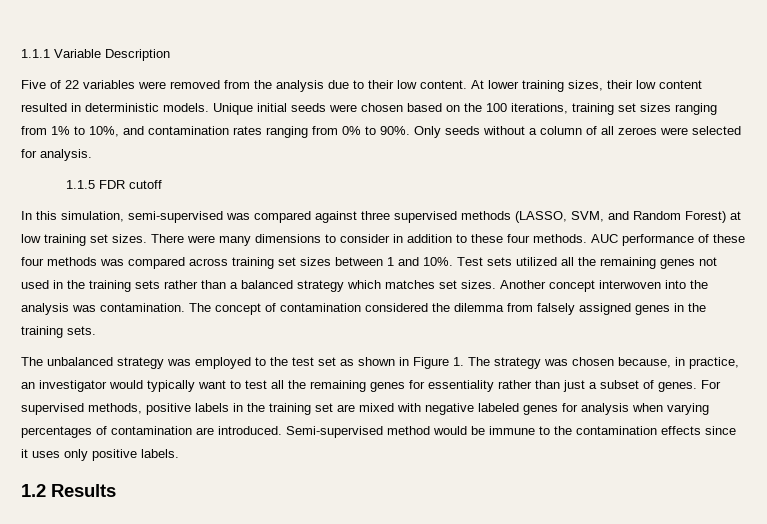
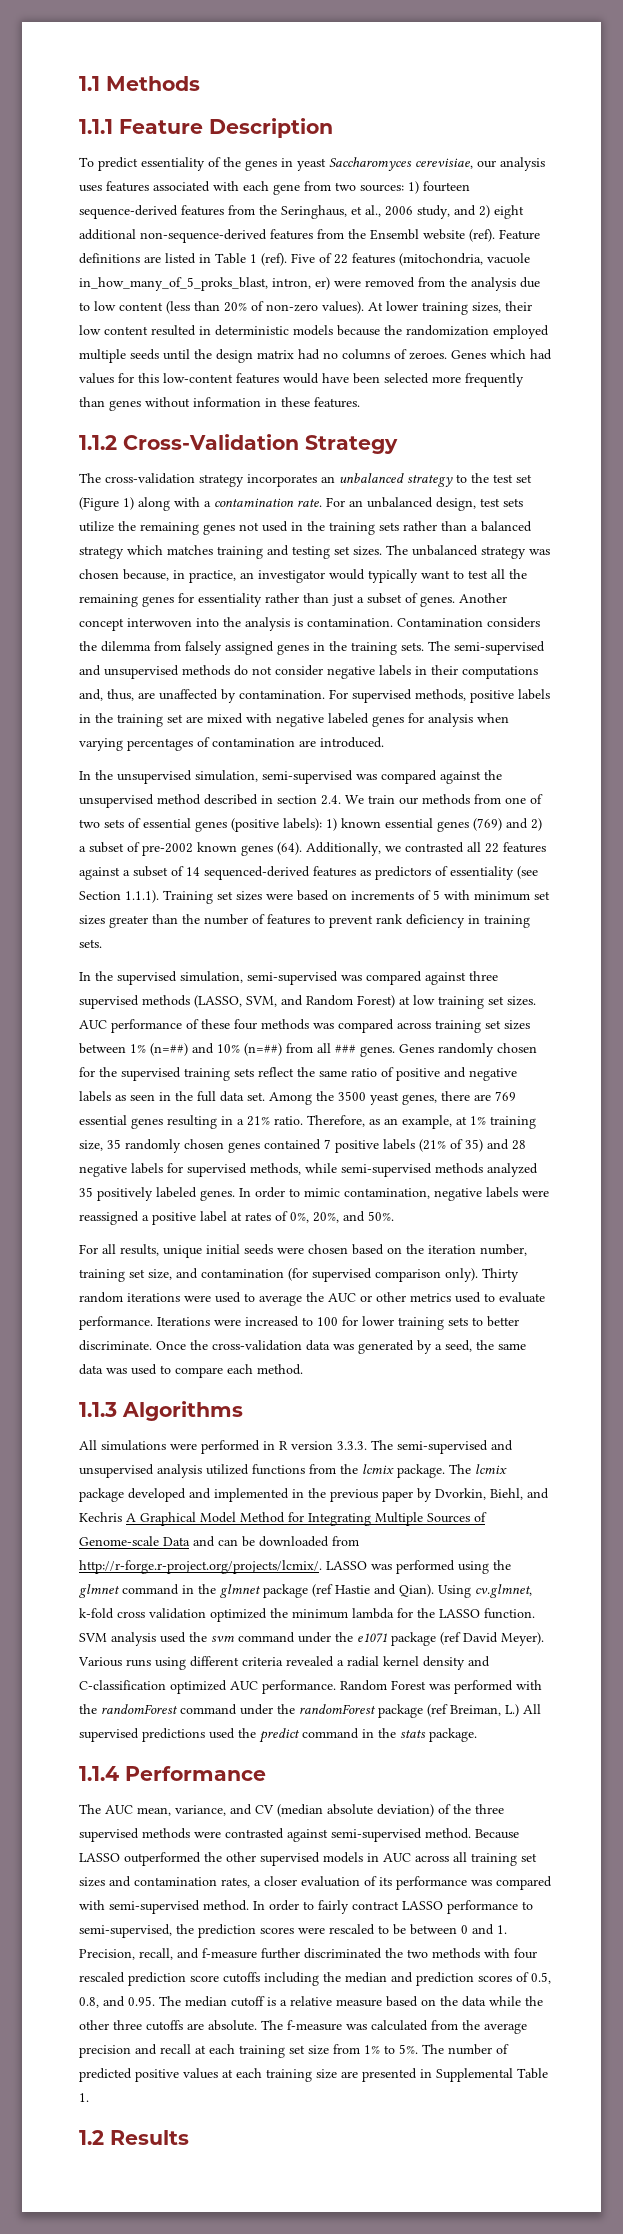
[21,49,170,61] [21,80,135,89] 1.1.1 Variable Description // Five of 22 variables -> [79,76,200,91] [79,118,333,138] [79,157,545,171] [79,181,470,195] [79,205,524,219] [79,229,540,243] [79,253,530,266] [79,277,330,291] 1.1 Methods // 1.1.1 Feature Description // To predict essentiality of the genes in yeast Saccharomyces cerevisiae, our analysis uses features associated with each gene from two sources: 1) fourteen sequence-derived features from the Seringhaus, et al., 2006 study, and 2) eight additional non-sequence-derived features from the Ensembl website (ref). Feature definitions are listed in Table 1 (ref). Five of 22 features (mitochondria, vacuole in_how_many_of_5_proks_blast, intron, er)
[368,80,467,89] their low content. -> [94,301,364,314] low content (less than 20% of non-zero values).
[163,103,717,115] [21,126,741,138] [21,149,92,161] [66,180,163,189] [21,211,741,223] [21,234,745,246] [21,257,574,269] models. Unique initial seeds were chosen based on the 100 iterations, training set sizes ranging from 1% to 10%, and contamination rates ranging from 0% to 90%. Only seeds without a column of all zeroes were selected for analysis. // 1.1.5 FDR cutoff // In this simulation, semi-supervised was compared against three supervised methods (LASSO, SVM, and Random Forest) at low training set sizes. There were many dimensions to consider in addition to these four methods. AUC performance of these four methods was compared across training set sizes between 1 and 10%. Test sets utilized all -> [293,325,549,339] [79,349,552,363] [79,373,524,387] [79,397,360,411] [79,434,398,454] [79,473,532,487] [79,497,523,511] [79,521,114,532] models because the randomization employed multiple seeds until the design matrix had no columns of zeroes. Genes which had values for this low-content features would have been selected more frequently than genes without information in these features. // 1.1.2 Cross-Validation Strategy // The cross-validation strategy incorporates an unbalanced strategy to the test set (Figure 1) along with a contamination rate. For an unbalanced design, test sets utilize
[439,280,708,292] [21,303,706,315] [21,326,96,338] [21,357,490,369] set sizes. Another concept interwoven into the analysis was contamination. The concept of contamination considered the dilemma from falsely assigned genes in the training sets. // The unbalanced strategy was employed to the test set as shown in Figure 1. The -> [217,545,478,559] training and testing set sizes. The unbalanced
(697, 387) none -> [459,593,507,603] [79,617,540,631] [79,641,545,655] [79,665,538,679] [79,689,325,703] Another concept interwoven into the analysis is contamination. Contamination considers the dilemma from falsely assigned genes in the training sets. The semi-supervised and unsupervised methods do not consider negative labels in their computations and, thus, are unaffected by contamination.
[286,426,736,438] [21,449,179,461] Semi-supervised method would be immune to the contamination effects since it uses only positive labels. -> [79,770,502,784] [79,794,543,808] [79,818,542,832] [79,842,546,856] [79,866,538,880] [79,890,550,904] [79,914,530,928] [79,939,102,948] [79,971,498,985] [79,995,536,1009] [79,1019,530,1033] [79,1043,537,1057] [79,1067,517,1081] [79,1091,516,1105] [79,1115,536,1129] [79,1139,526,1153] [79,1163,538,1177] [79,1187,549,1201] [79,1211,394,1225] [79,1244,527,1258] [79,1268,519,1282] [79,1292,545,1306] [79,1316,519,1330] [79,1340,526,1354] [79,1364,303,1378] [79,1401,243,1421] [79,1440,513,1454] [79,1464,507,1478] [79,1488,549,1502] [79,1512,487,1526] [79,1536,359,1547] [79,1560,511,1574] [79,1584,532,1598] [79,1608,535,1622] [79,1632,544,1646] [78,1656,490,1670] [79,1680,542,1694] [79,1704,541,1718] [79,1728,477,1743] [79,1766,266,1781] [79,1804,504,1817] [79,1828,519,1842] [79,1852,537,1866] [79,1876,552,1890] [79,1900,533,1914] [79,1924,507,1938] [79,1948,537,1960] [79,1972,551,1986] [79,1996,543,2008] [79,2020,527,2034] [79,2044,509,2058] [79,2068,548,2082] [79,2093,89,2102] // In the unsupervised simulation, semi-supervised was compared against the unsupervised method described in section 2.4. We train our methods from one of two sets of essential genes (positive labels): 1) known essential genes (769) and 2) a subset of pre-2002 known genes (64). Additionally, we contrasted all 22 features against a subset of 14 sequenced-derived features as predictors of essentiality (see Section 1.1.1). Training set sizes were based on increments of 5 with minimum set sizes greater than the number of features to prevent rank deficiency in training sets. // In the supervised simulation, semi-supervised was compared against three supervised methods (LASSO, SVM, and Random Forest) at low training set sizes. AUC performance of these four methods was compared across training set sizes between 1% (n=##) and 10% (n=##) from all ### genes. Genes randomly chosen for the supervised training sets reflect the same ratio of positive and negative labels as seen in the full data set. Among the 3500 yeast genes, there are 769 essential genes resulting in a 21% ratio. Therefore, as an example, at 1% training size, 35 randomly chosen genes contained 7 positive labels (21% of 35) and 28 negative labels for supervised methods, while semi-supervised methods analyzed 35 positively labeled genes. In order to mimic contamination, negative labels were reassigned a positive label at rates of 0%, 20%, and 50%. // For all results, unique initial seeds were chosen based on the iteration number, training set size, and contamination (for supervised comparison only). Thirty random iterations were used to average the AUC or other metrics used to evaluate performance. Iterations were increased to 100 for lower training sets to better discriminate. Once the cross-validation data was generated by a seed, the same data was used to compare each method. // 1.1.3 Algorithms // All simulations were performed in R version 3.3.3. The semi-supervised and unsupervised analysis utilized functions from the lcmix package. The lcmix package developed and implemented in the previous paper by Dvorkin, Biehl, and Kechris A Graphical Model Method for Integrating Multiple Sources of Genome-scale Data and can be downloaded from http://r-forge.r-project.org/projects/lcmix/. LASSO was performed using the glmnet command in the glmnet package (ref Hastie and Qian). Using cv.glmnet, k-fold cross validation optimized the minimum lambda for the LASSO function. SVM analysis used the svm command under the e1071 package (ref David Meyer). Various runs using different criteria revealed a radial kernel density and C-classification optimized AUC performance. Random Forest was performed with the randomForest command under the randomForest package (ref Breiman, L.) All supervised predictions used the predict command in the stats package. // 1.1.4 Performance // The AUC mean, variance, and CV (median absolute deviation) of the three supervised methods were contrasted against semi-supervised method. Because LASSO outperformed the other supervised models in AUC across all training set sizes and contamination rates, a closer evaluation of its performance was compared with semi-supervised method. In order to fairly contract LASSO performance to semi-supervised, the prediction scores were rescaled to be between 0 and 1. Precision, recall, and f-measure further discriminated the two methods with four rescaled prediction score cutoffs including the median and prediction scores of 0.5, 0.8, and 0.95. The median cutoff is a relative measure based on the data while the other three cutoffs are absolute. The f-measure was calculated from the average precision and recall at each training set size from 1% to 5%. The number of predicted positive values at each training size are presented in Supplemental Table 1.

